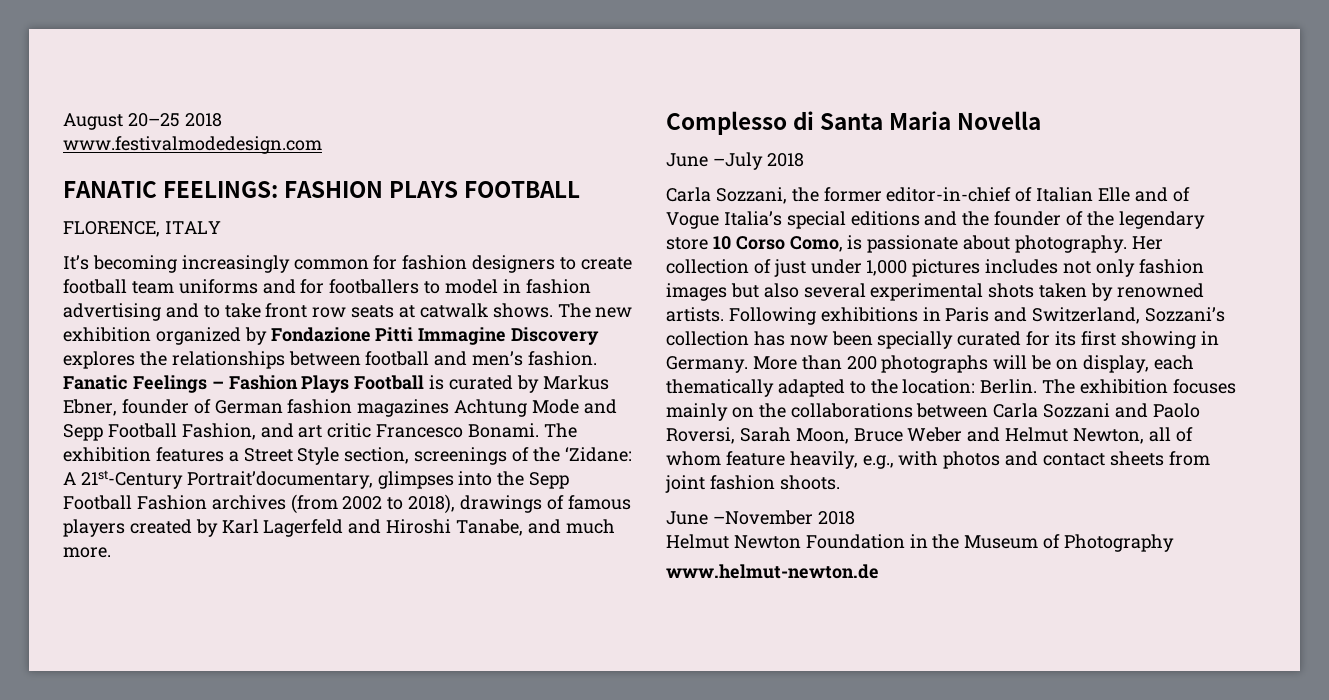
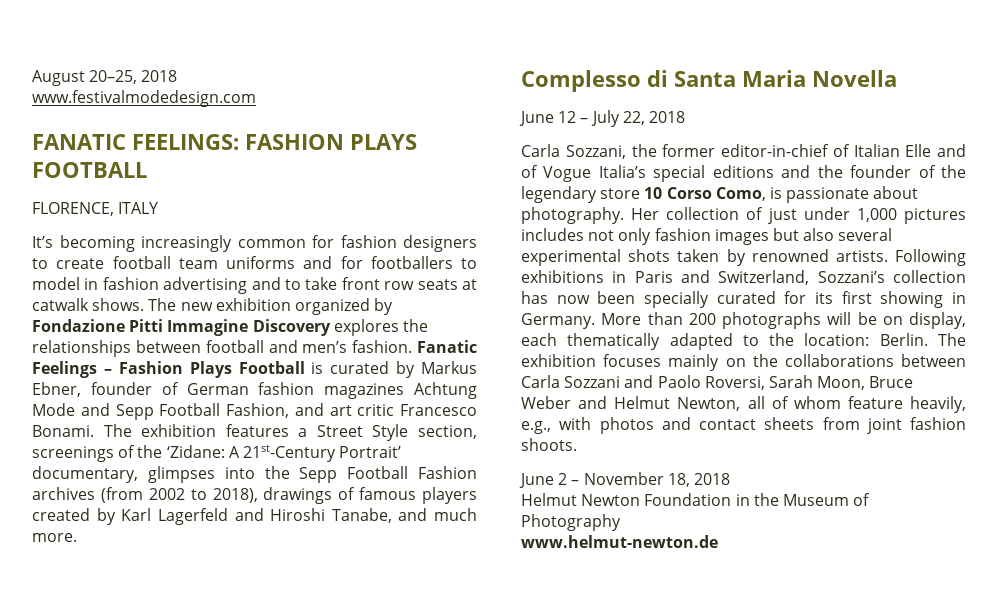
[127,113,180,127] 20–25 -> [89,70,138,84] 20–25,
[186,471,373,489] Portrait’documentary, -> [339,446,402,458] [32,466,138,483] Portrait’ documentary,
[712,152,763,170] –July -> [558,110,645,127] 12 – July 22,
[712,510,813,525] –November -> [558,472,690,487] 2 – November 18,

